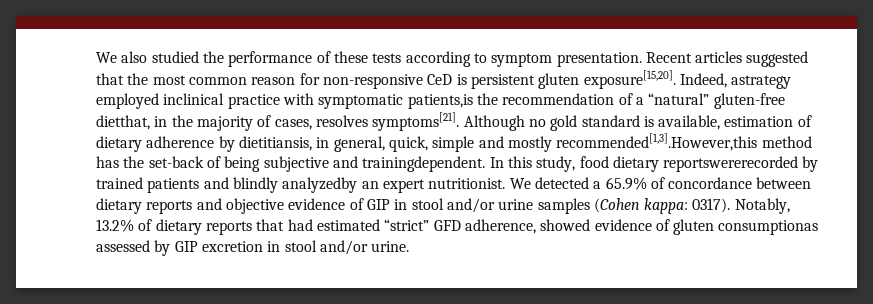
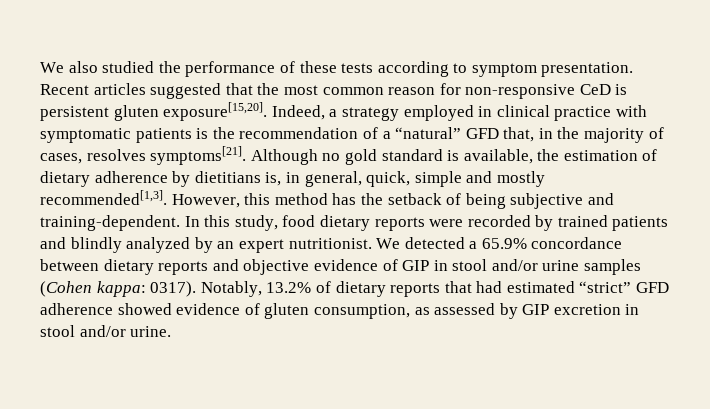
[731,75,792,89] [96,93,225,109] astrategy employed inclinical -> [329,105,550,121] a strategy employed in clinical
[407,94,473,109] patients,is -> [135,128,209,143] patients is
[713,93,785,109] [96,115,150,130] gluten-free dietthat, -> [465,127,535,142] GFD that,
(721, 122) none -> [537,149,560,161] the
[238,136,312,151] dietitiansis, -> [194,171,282,186] dietitians is,
[556,133,758,151] recommended[1,3].However,this -> [40,190,271,208] recommended[1,3]. However, this
[148,156,204,168] set-back -> [387,193,442,205] setback
[362,156,486,172] trainingdependent. -> [40,215,180,231] training-dependent.
[663,156,799,172] reportswererecorded -> [374,215,531,231] reports were recorded
[282,177,358,193] analyzedby -> [126,237,213,253] analyzed by
[650,177,665,189] of -> (527, 243) none
[464,219,536,234] adherence, -> [40,303,113,315] adherence
[718,220,819,235] consumptionas -> [313,304,430,319] consumption, as

